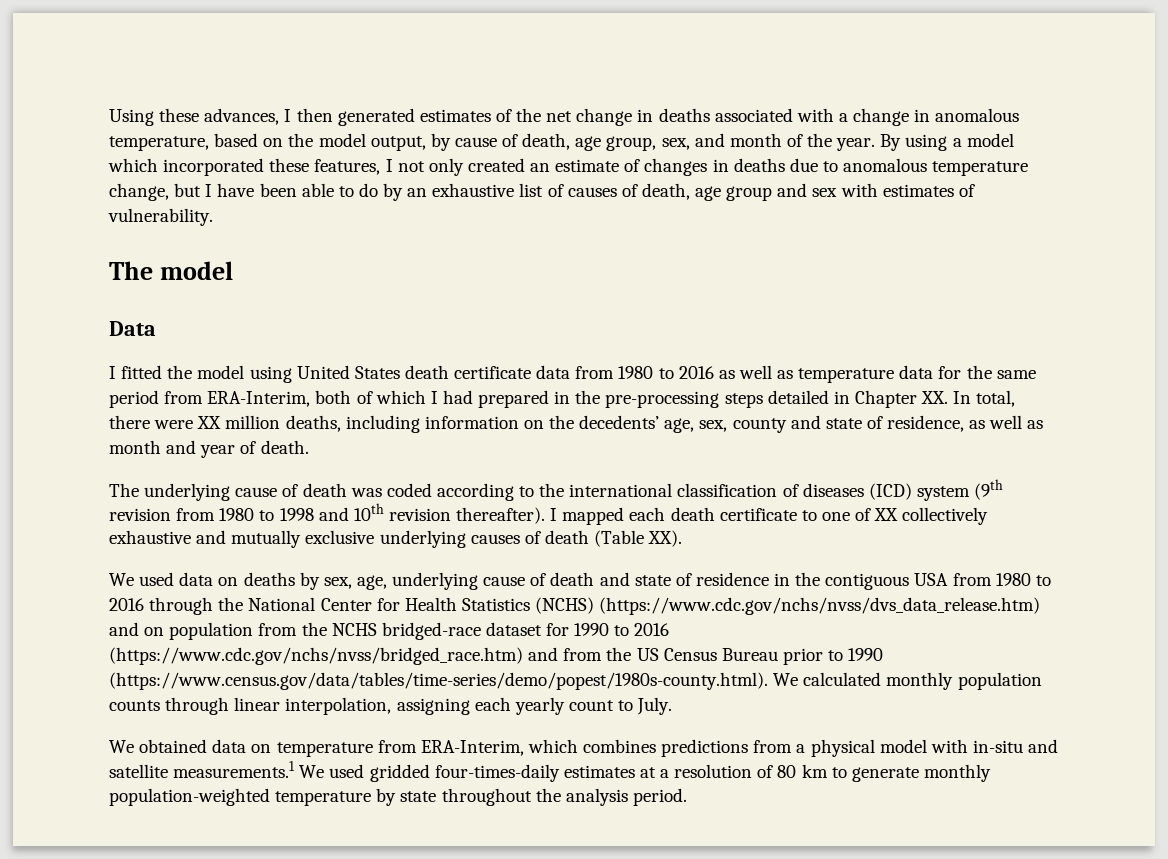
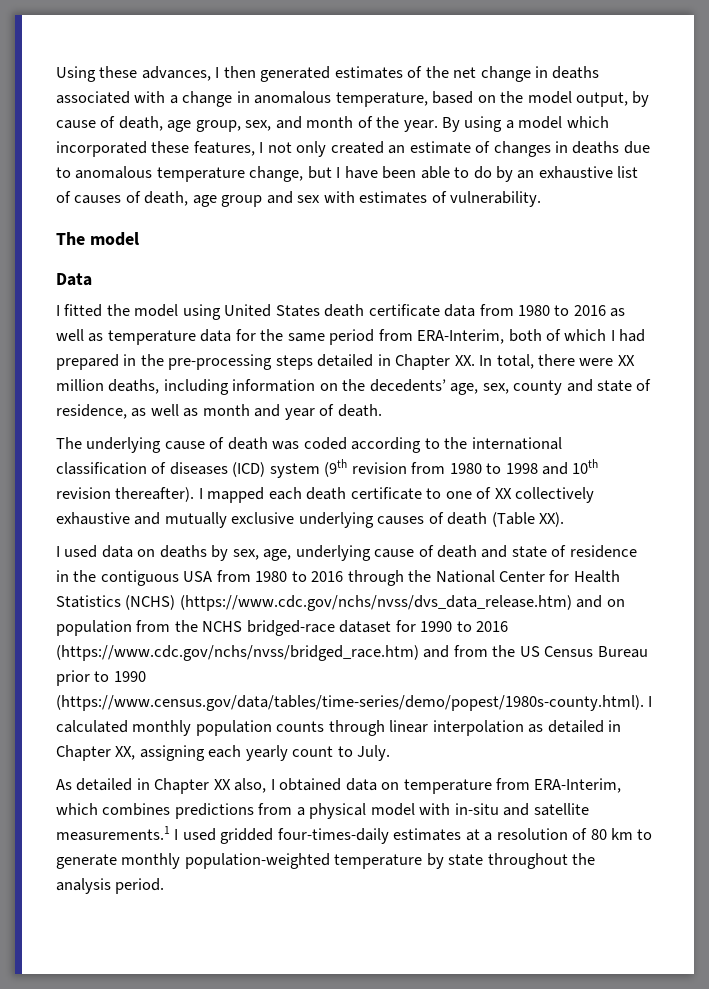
[109,573,134,586] We -> [56,546,60,557] I
[773,673,799,686] We -> [648,696,653,707] I
[285,697,392,715] interpolation, -> [432,720,622,736] [56,745,136,761] interpolation as detailed in Chapter XX,
[109,740,134,753] We -> [56,778,275,794] As detailed in Chapter XX also, I
[299,765,325,778] We -> [174,829,179,840] I

